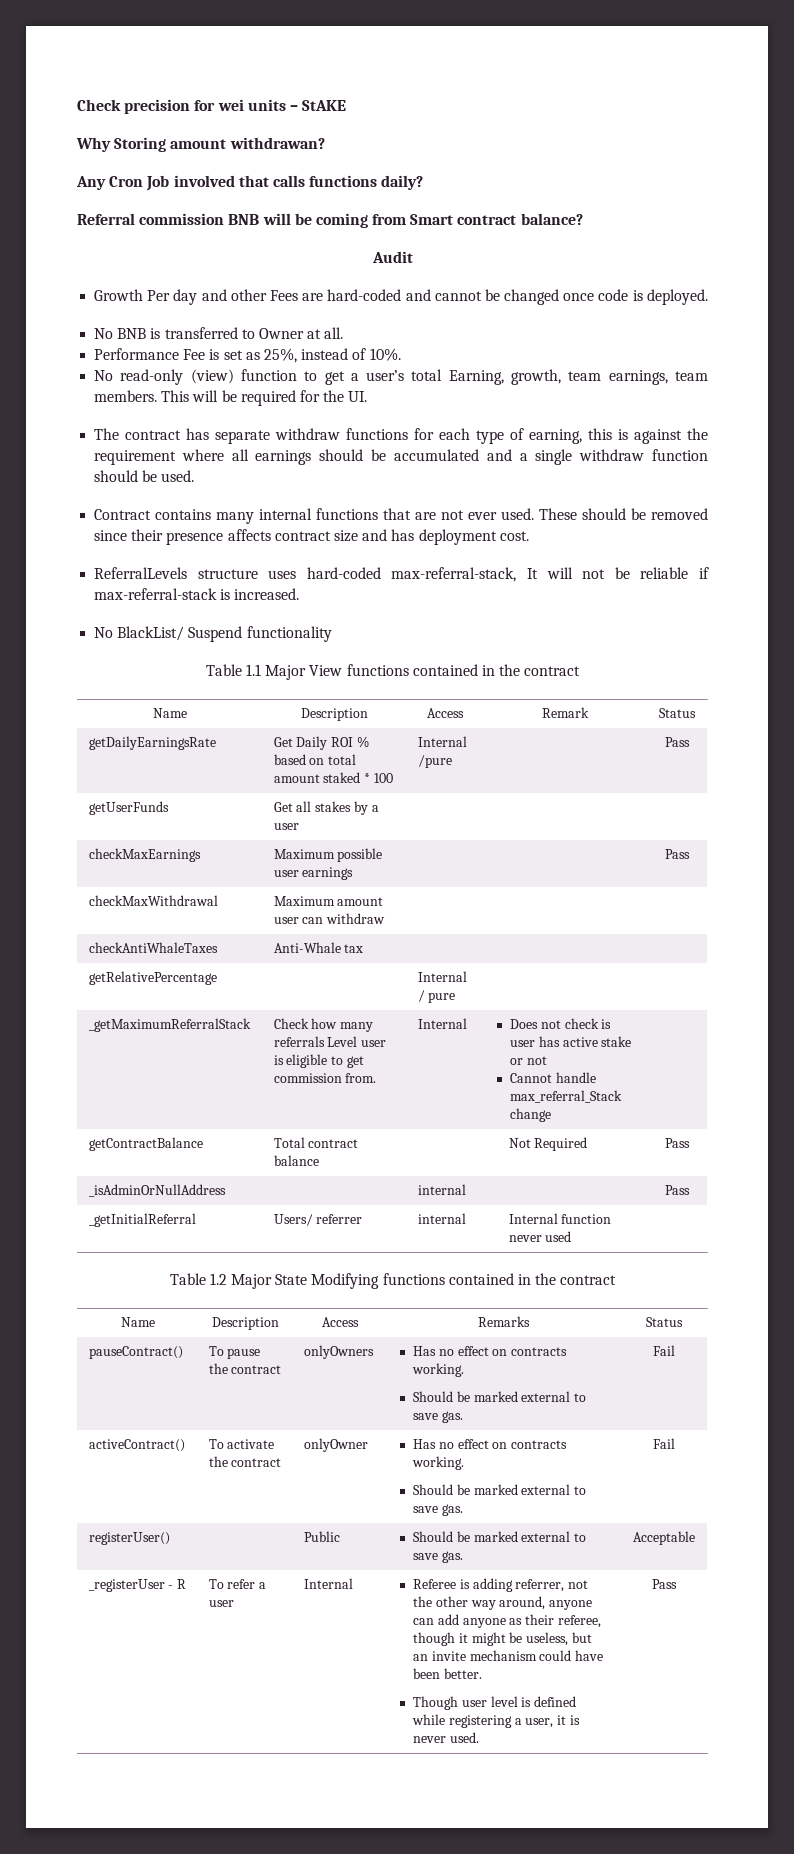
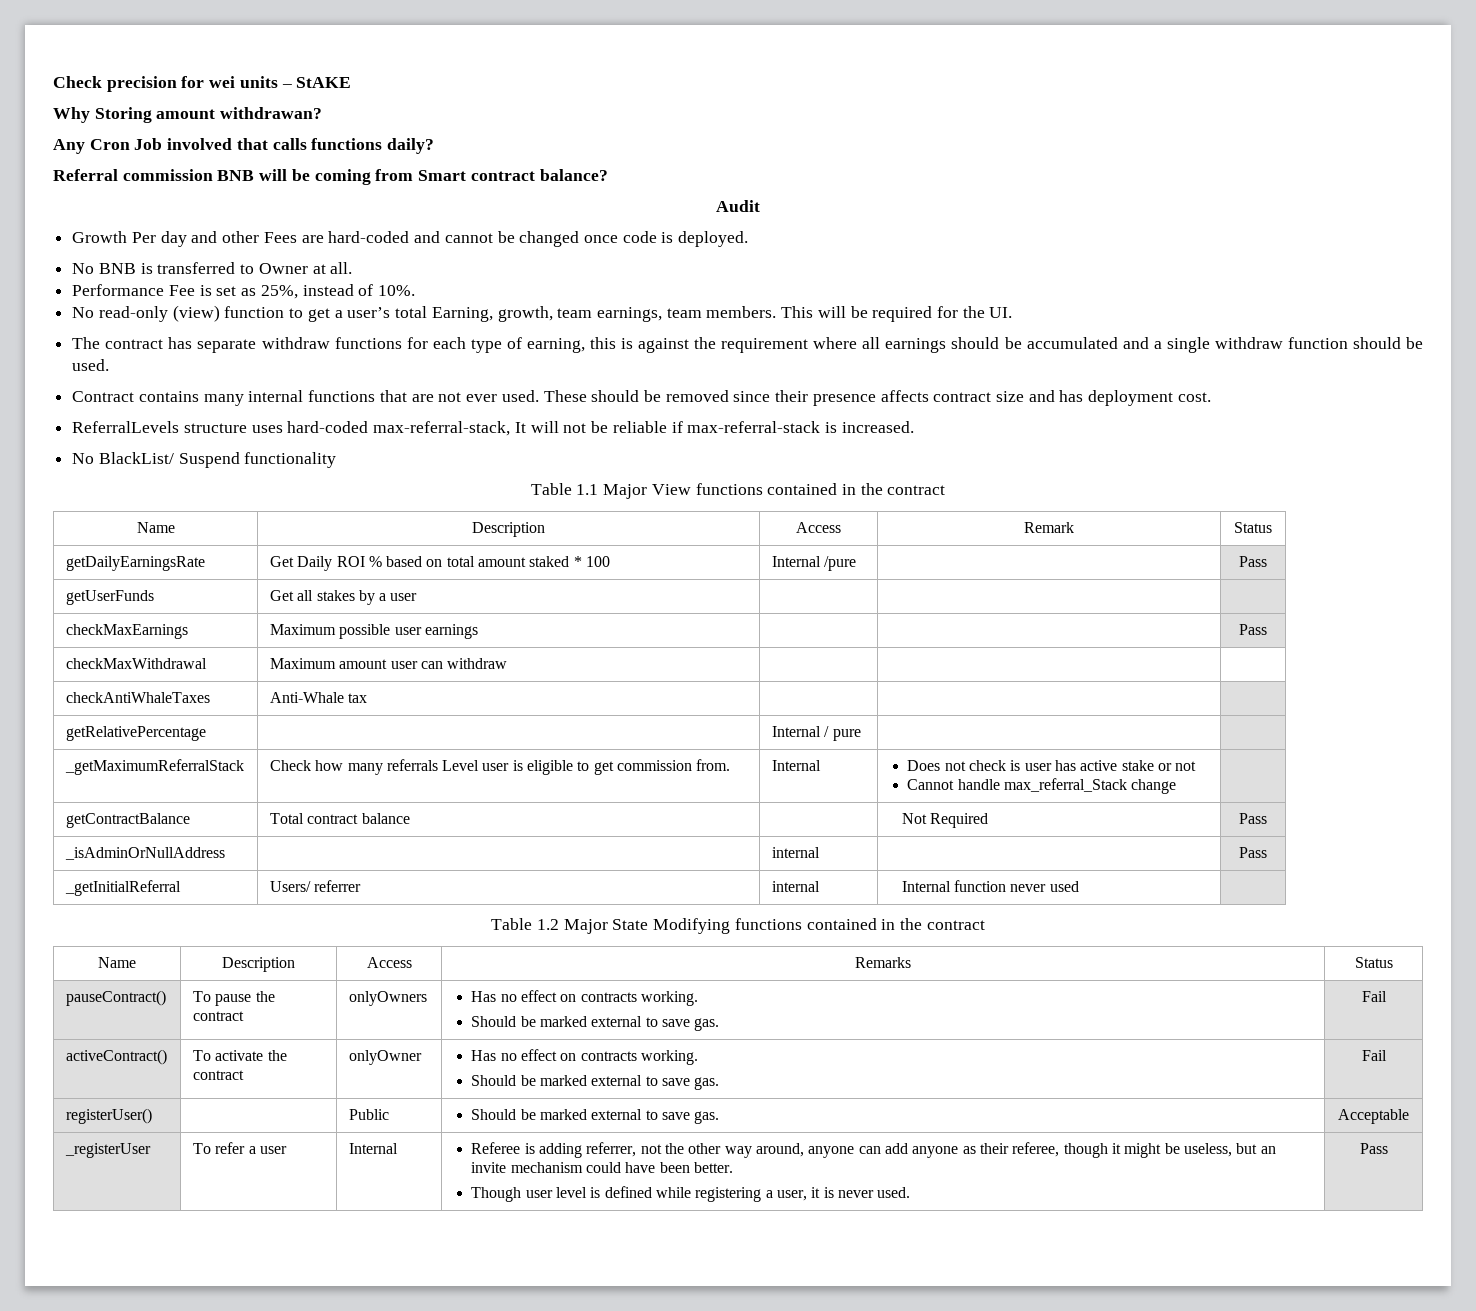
[168,1579,187,1589] - R -> (151, 1150) none

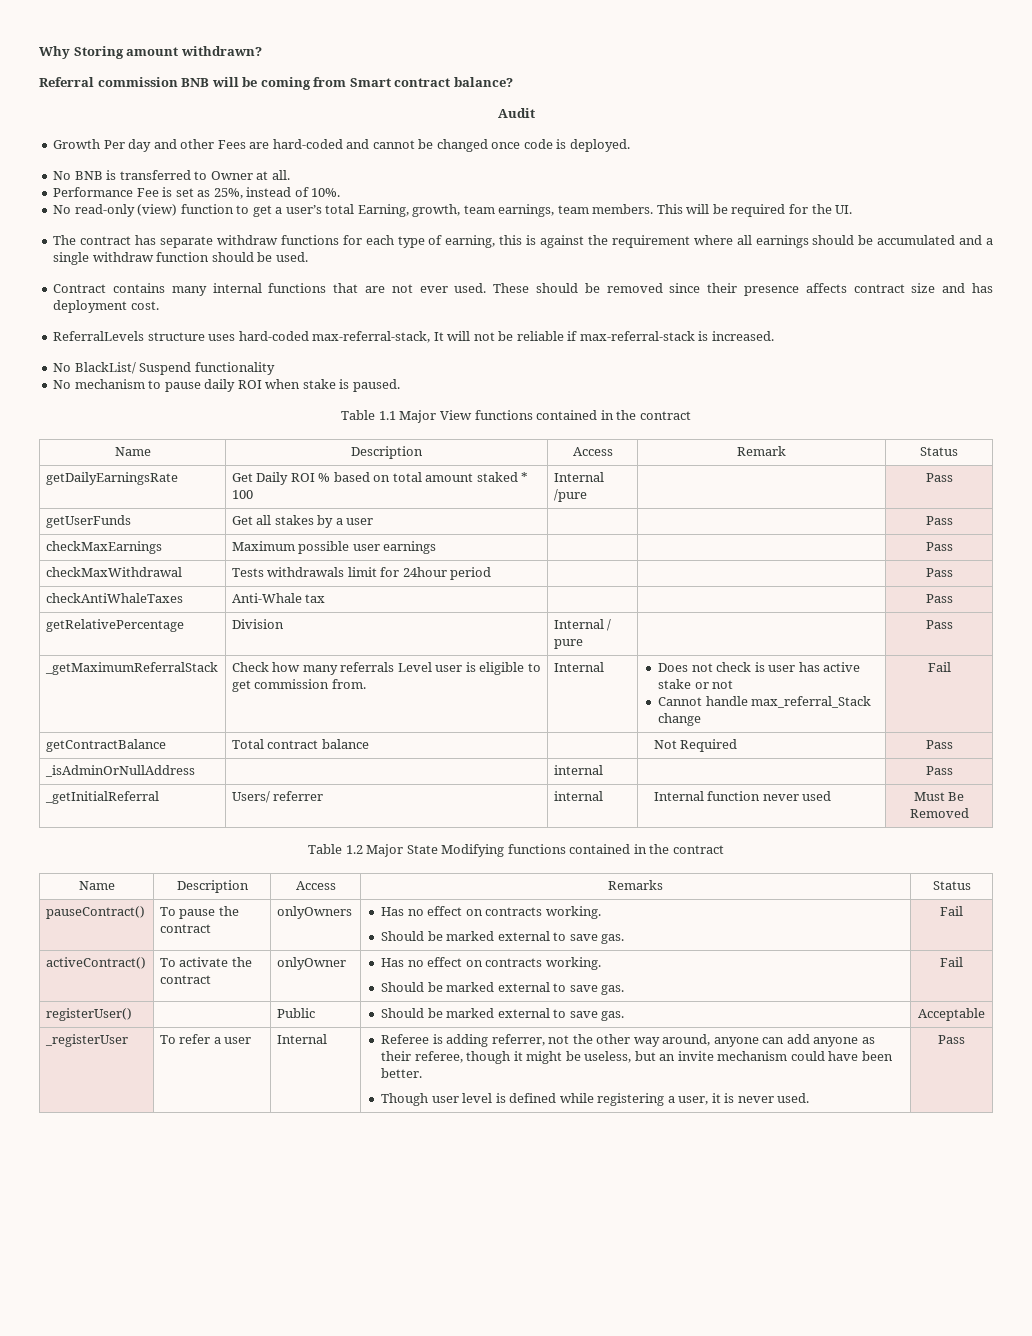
[53,76,352,92] [53,107,323,123] [53,138,435,154] Check precision for wei units – StAKE // Why Storing amount withdrawan? // Any Cron Job involved that calls functions daily? -> [39,46,262,59] Why Storing amount withdrawn?
(337, 460) none -> [53,379,400,392] // No mechanism to pause daily ROI when stake is paused.
(418, 597) none -> [925,516,953,525] Pass
[269,658,508,669] Maximum amount user can withdraw | | | -> [231,567,492,580] [925,568,953,577] Tests withdrawals limit for 24hour period | | | Pass
(368, 698) none -> [925,594,953,603] Pass
(206, 733) none -> [231,619,284,629] Division
(861, 735) none -> [925,620,953,629] Pass
(1177, 786) none -> [927,662,951,672] Fail
(1079, 886) none -> [913,792,965,801] [909,808,969,818] Must Be Removed

